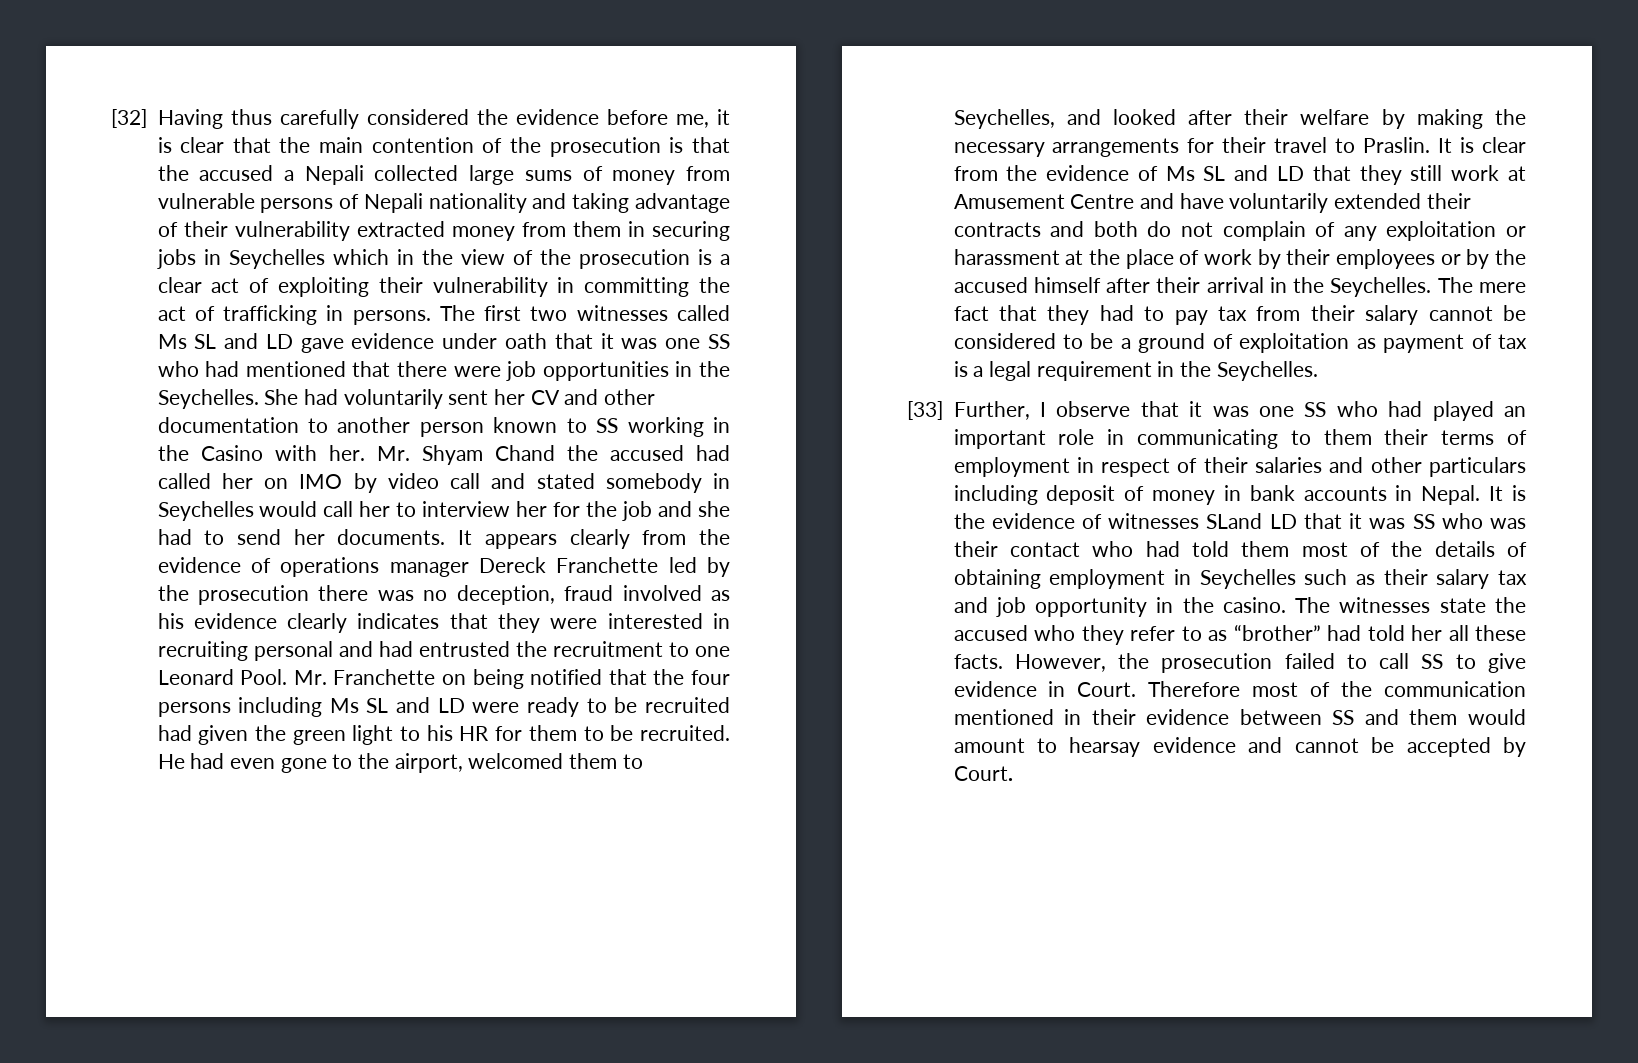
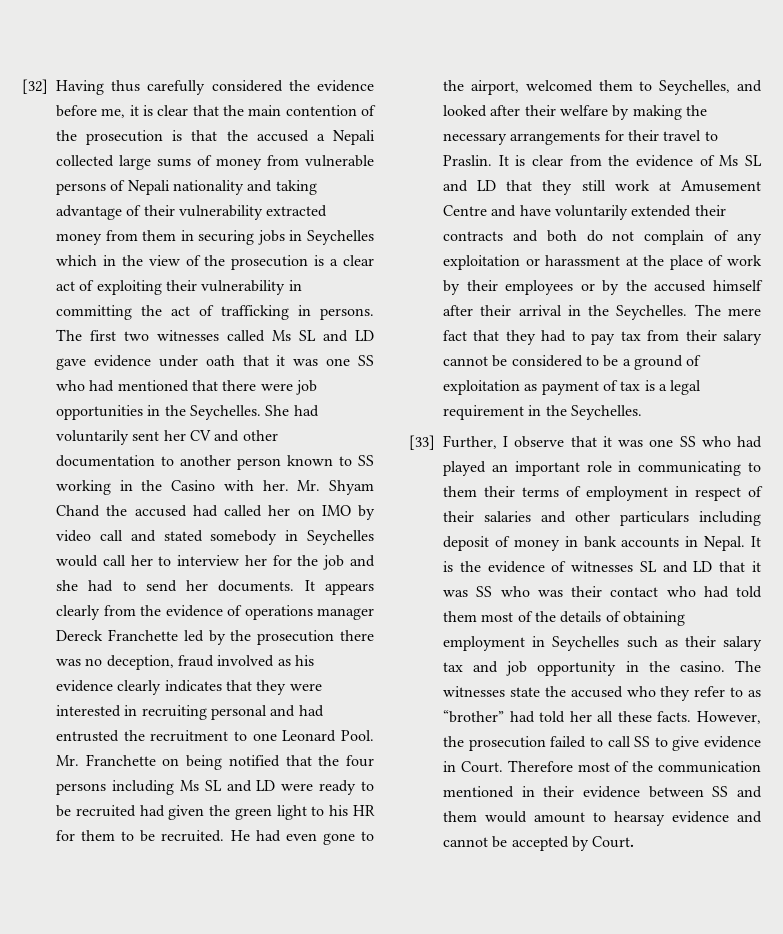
[1206,513,1263,529] SLand -> [639,561,688,573] SL and

